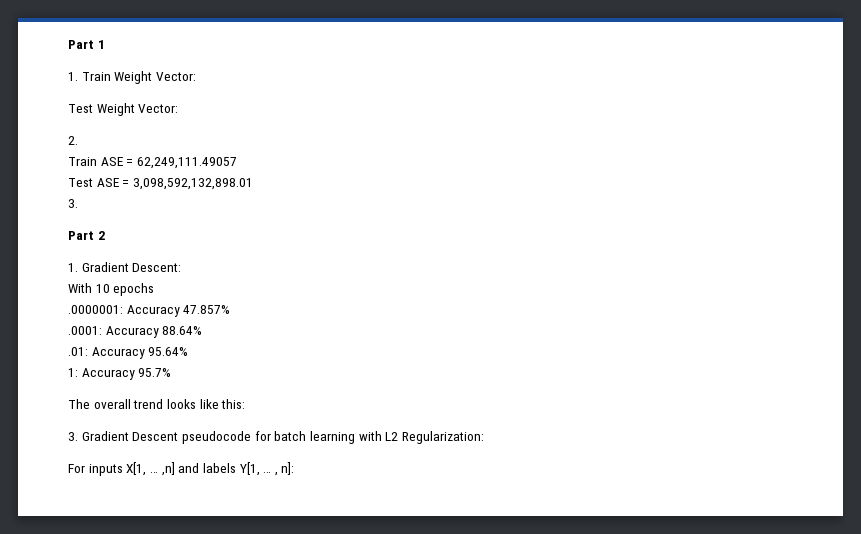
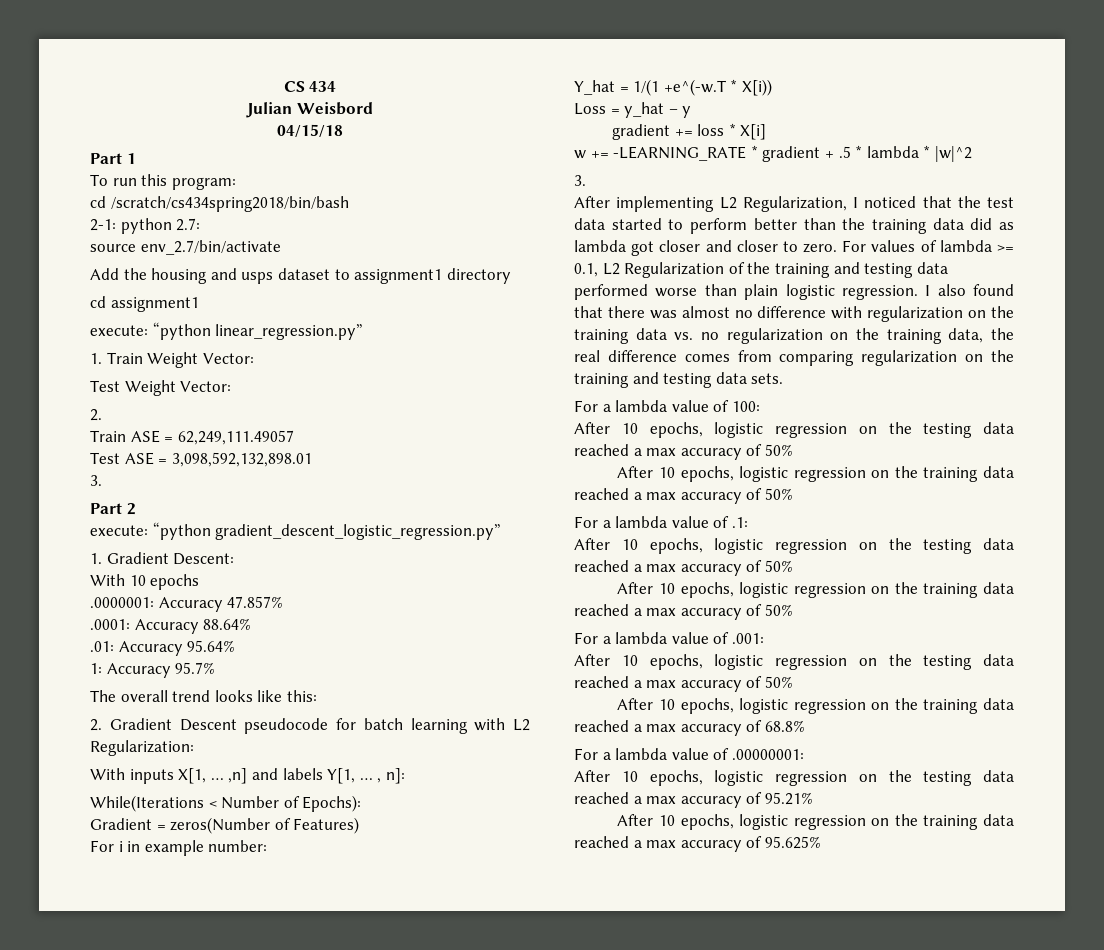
[68,40,105,49] Part 1 -> [283,81,337,92] [246,102,373,118] [277,124,343,137] [90,153,136,164] [90,174,236,190] [90,196,349,212] [90,218,201,234] [90,240,281,255] [90,268,511,284] [90,296,199,312] [90,322,364,340] CS 434 // Julian Weisbord // 04/15/18 // Part 1 // To run this program: // cd /scratch/cs434spring2018/bin/bash // 2-1: python 2.7: // source env_2.7/bin/activate // Add the housing and usps dataset to assignment1 directory // cd assignment1 // execute: “python linear_regression.py”
(105, 235) none -> [90,522,502,540] // execute: “python gradient_descent_logistic_regression.py”
[68,432,78,441] 3. -> [90,719,102,731] 2.
[68,464,85,473] For -> [90,768,125,780] With
(295, 468) none -> [90,795,362,812] [90,817,360,834] [90,840,268,856] [574,79,772,96] [574,102,692,118] [612,123,767,140] [574,145,972,162] [574,175,586,186] [574,196,1014,212] [574,218,1014,234] [574,240,1014,256] [574,262,948,278] [574,284,1014,300] [574,306,1014,322] [574,328,1014,344] [574,350,1014,366] [574,372,784,388] [574,400,760,412] [574,422,1014,438] [574,444,793,460] [617,466,1014,482] [574,488,793,504] [574,516,748,528] [574,538,1014,554] [574,560,793,576] [617,582,1014,598] [574,604,793,620] [574,632,764,644] [574,654,1014,670] [574,676,793,692] [617,698,1014,714] [574,720,805,736] [574,748,804,760] [574,770,1014,786] [574,792,813,808] [617,814,1014,830] [574,836,821,852] // While(Iterations < Number of Epochs): // Gradient = zeros(Number of Features) // For i in example number: // Y_hat = 1/(1 +e^(-w.T * X[i)) // Loss = y_hat – y // gradient += loss * X[i] // w += -LEARNING_RATE * gradient + .5 * lambda * |w|^2 // 3. // After implementing L2 Regularization, I noticed that the test data started to perform better than the training data did as lambda got closer and closer to zero. For values of lambda >= 0.1, L2 Regularization of the training and testing data performed worse than plain logistic regression. I also found that there was almost no difference with regularization on the training data vs. no regularization on the training data, the real difference comes from comparing regularization on the training and testing data sets. // For a lambda value of 100: // After 10 epochs, logistic regression on the testing data reached a max accuracy of 50% // After 10 epochs, logistic regression on the training data reached a max accuracy of 50% // For a lambda value of .1: // After 10 epochs, logistic regression on the testing data reached a max accuracy of 50% // After 10 epochs, logistic regression on the training data reached a max accuracy of 50% // For a lambda value of .001: // After 10 epochs, logistic regression on the testing data reached a max accuracy of 50% // After 10 epochs, logistic regression on the training data reached a max accuracy of 68.8% // For a lambda value of .00000001: // After 10 epochs, logistic regression on the testing data reached a max accuracy of 95.21% // After 10 epochs, logistic regression on the training data reached a max accuracy of 95.625%

